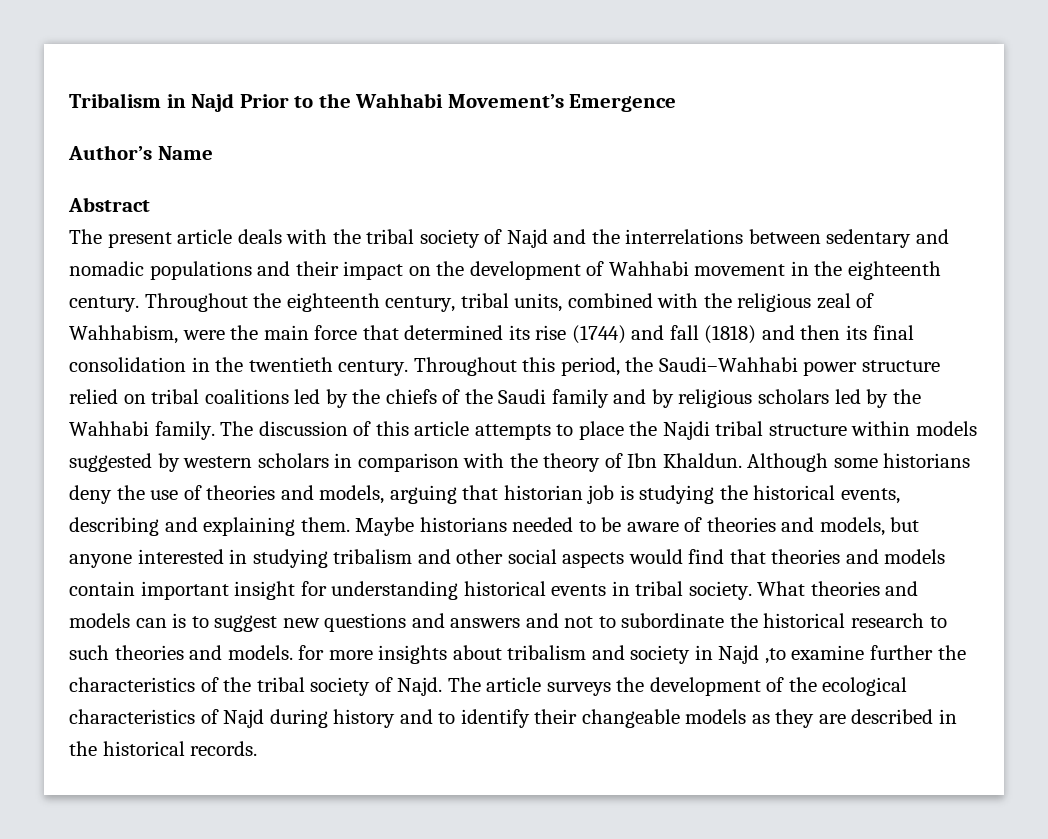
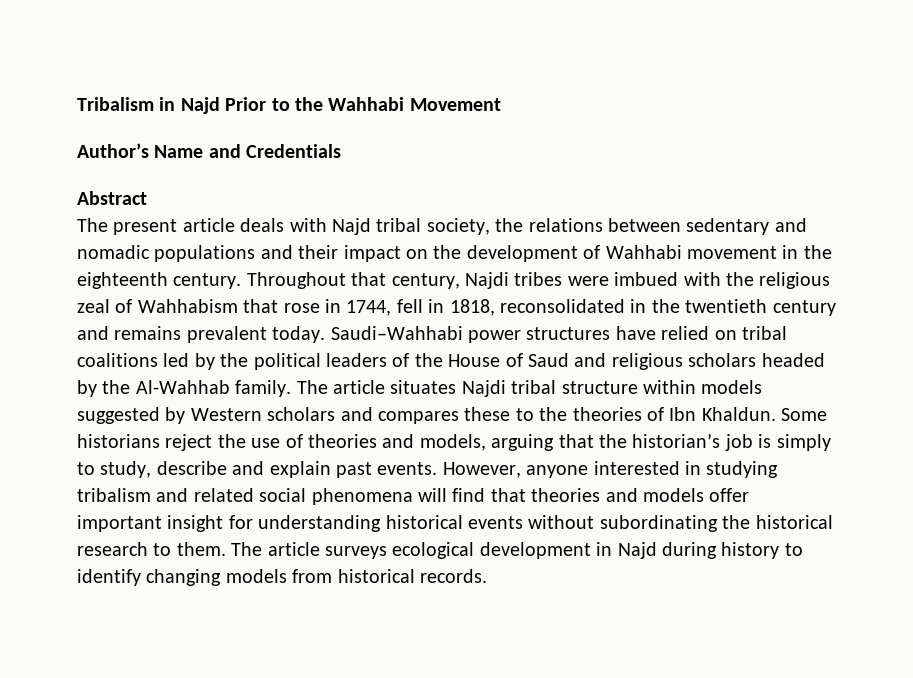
[447,94,677,112] Movement’s Emergence -> [409,98,501,111] Movement
(213, 153) none -> [208,144,342,158] and Credentials
[332,229,744,248] the tribal society of Najd and the interrelations -> [332,218,603,235] Najd tribal society, the relations
[253,293,653,312] the eighteenth century, tribal units, combined -> [351,272,679,289] that century, Najdi tribes were imbued
[69,325,914,344] [69,357,940,376] Wahhabism, were the main force that determined its rise (1744) and fall (1818) and then its final consolidation in the twentieth century. Throughout this period, the Saudi–Wahhabi power structure -> [137,299,836,316] [77,326,656,343] Wahhabism that rose in 1744, fell in 1818, reconsolidated in the twentieth century and remains prevalent today. Saudi–Wahhabi power structures have
[385,389,674,408] chiefs of the Saudi family and by -> [253,353,607,370] political leaders of the House of Saud and
[834,389,921,408] [69,421,149,436] led by the Wahhabi -> [761,353,825,367] [77,380,230,397] headed by the Al-Wahhab
[258,421,658,440] discussion of this article attempts to place the -> [333,380,457,394] article situates
[183,453,971,472] [69,485,112,504] western scholars in comparison with the theory of Ibn Khaldun. Although some historians deny -> [190,407,828,424] [77,434,213,451] Western scholars and compares these to the theories of Ibn Khaldun. Some historians reject
[503,485,901,504] [69,517,920,536] historian job is studying the historical events, describing and explaining them. Maybe historians needed to be aware of theories and models, but -> [598,433,831,451] [77,461,521,478] the historian’s job is simply to study, describe and explain past events. However,
[456,549,683,568] other social aspects would -> [193,488,447,505] related social phenomena will
[69,581,135,596] contain -> [709,488,750,502] offer
[611,581,919,600] [69,613,947,632] [69,645,966,664] [69,677,908,696] [69,709,219,724] in tribal society. What theories and models can is to suggest new questions and answers and not to subordinate the historical research to such theories and models. for more insights about tribalism and society in Najd ,to examine further the characteristics of the tribal society of Najd. The article surveys the development of the ecological characteristics of -> [528,515,833,532] [77,542,613,559] without subordinating the historical research to them. The article surveys ecological development in
[399,709,433,724] and -> (780, 550) none
[534,709,958,728] [69,741,97,756] their changeable models as they are described in the -> [146,569,333,586] changing models from

